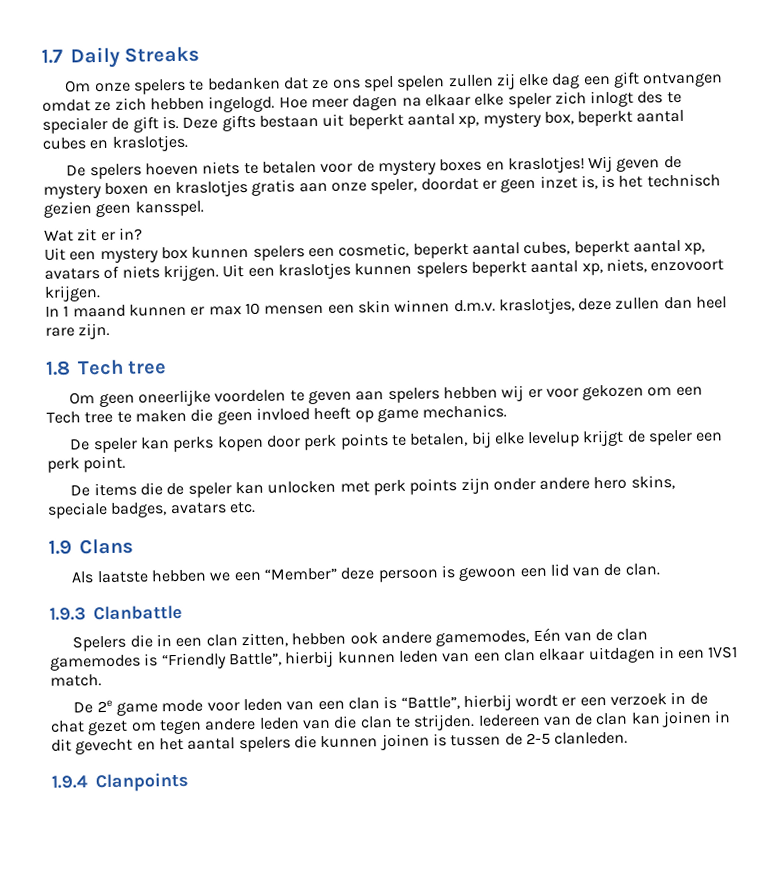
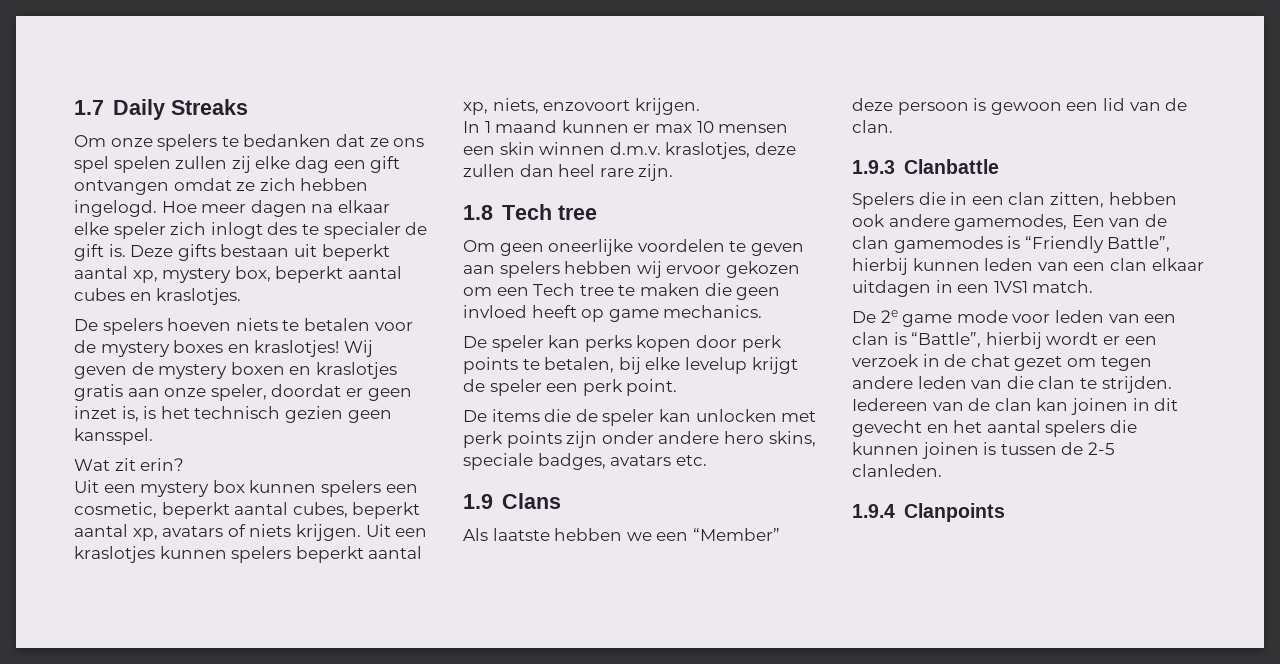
[100,227,143,242] er in? -> [140,458,185,471] erin?
[527,388,579,399] er voor -> [666,265,722,274] ervoor
[532,627,561,643] Eén -> [1071,215,1105,227] Een

